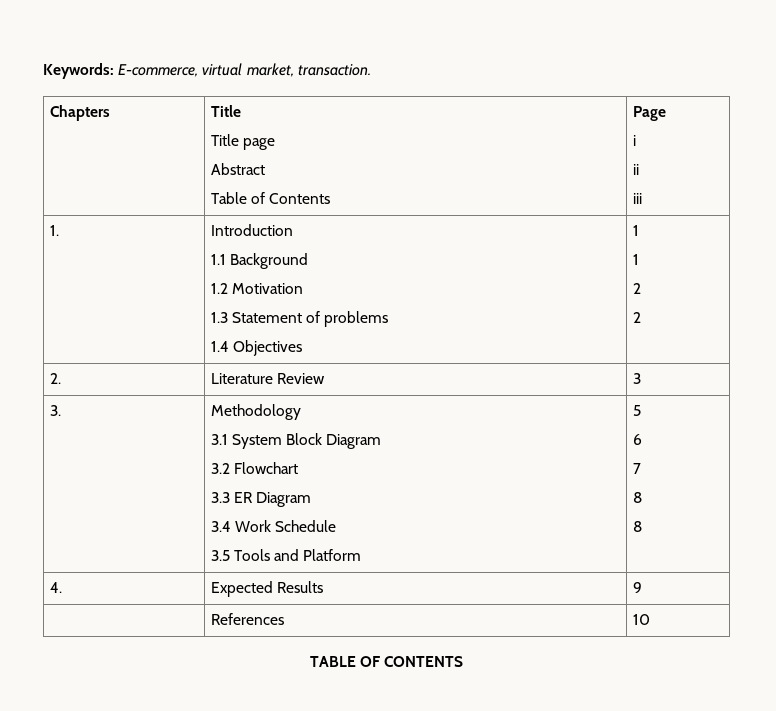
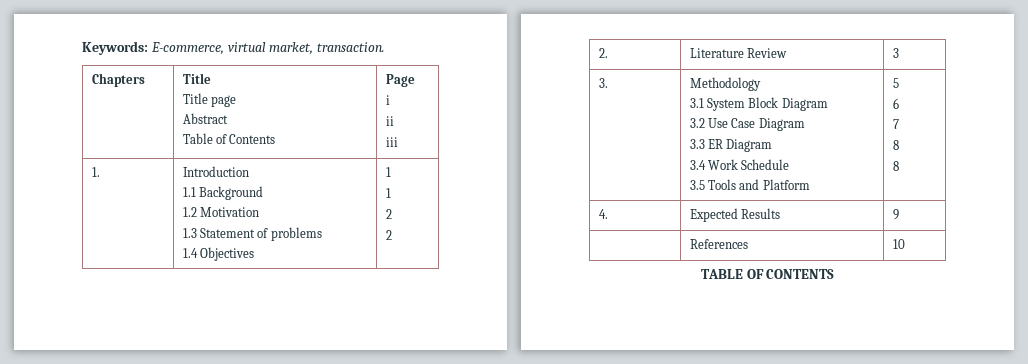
[234,462,299,474] Flowchart -> [708,118,805,131] Use Case Diagram

